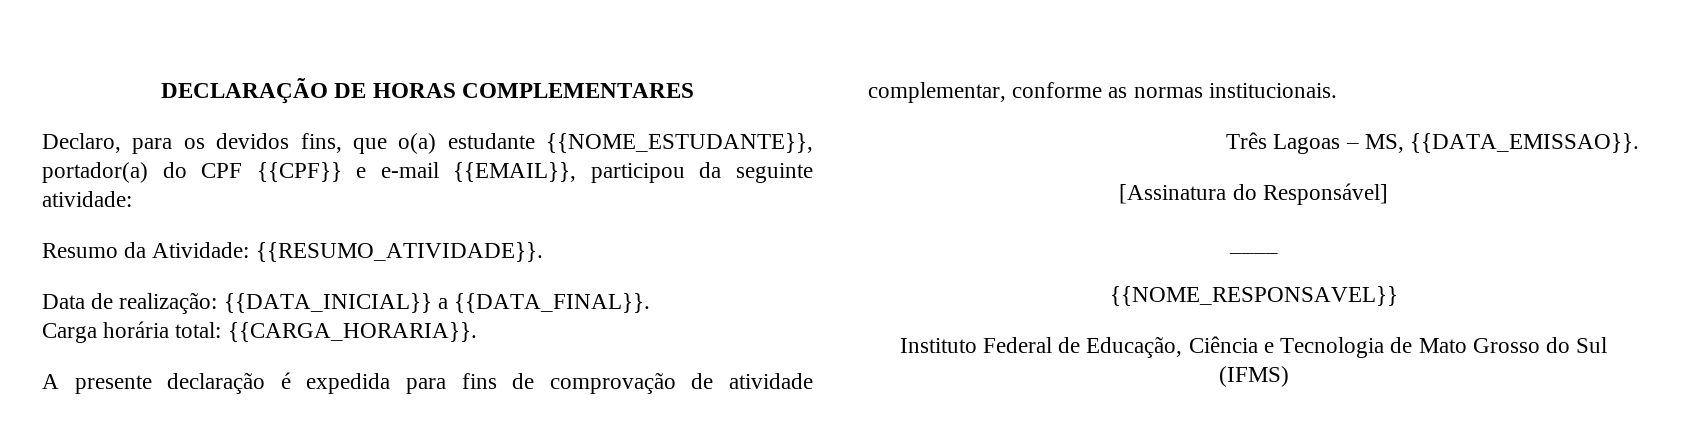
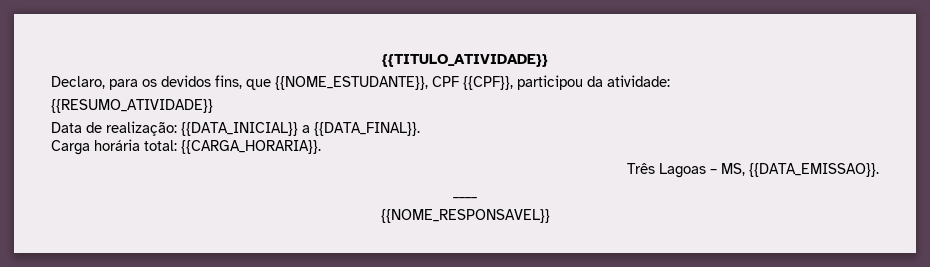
[161,78,694,104] DECLARAÇÃO DE HORAS COMPLEMENTARES -> [382,54,548,67] {{TITULO_ATIVIDADE}}
[398,133,813,154] [42,162,577,183] o(a) estudante {{NOME_ESTUDANTE}}, portador(a) do CPF {{CPF}} e e-mail {{EMAIL}}, -> [275,76,513,90] {{NOME_ESTUDANTE}}, CPF {{CPF}},
[735,163,813,183] seguinte -> (603, 81) none
[42,242,543,262] Resumo da Atividade: {{RESUMO_ATIVIDADE}}. -> [51,99,213,113] {{RESUMO_ATIVIDADE}}
[42,372,814,394] [868,82,1337,103] // A presente declaração é expedida para fins de comprovação de atividade complementar, conforme as normas institucionais. -> (321, 147) none
[1119,183,1388,205] // [Assinatura do Responsável] -> (879, 170) none
[899,336,1608,358] [1218,366,1289,387] // Instituto Federal de Educação, Ciência e Tecnologia de Mato Grosso do Sul (IFMS) -> (550, 216) none

